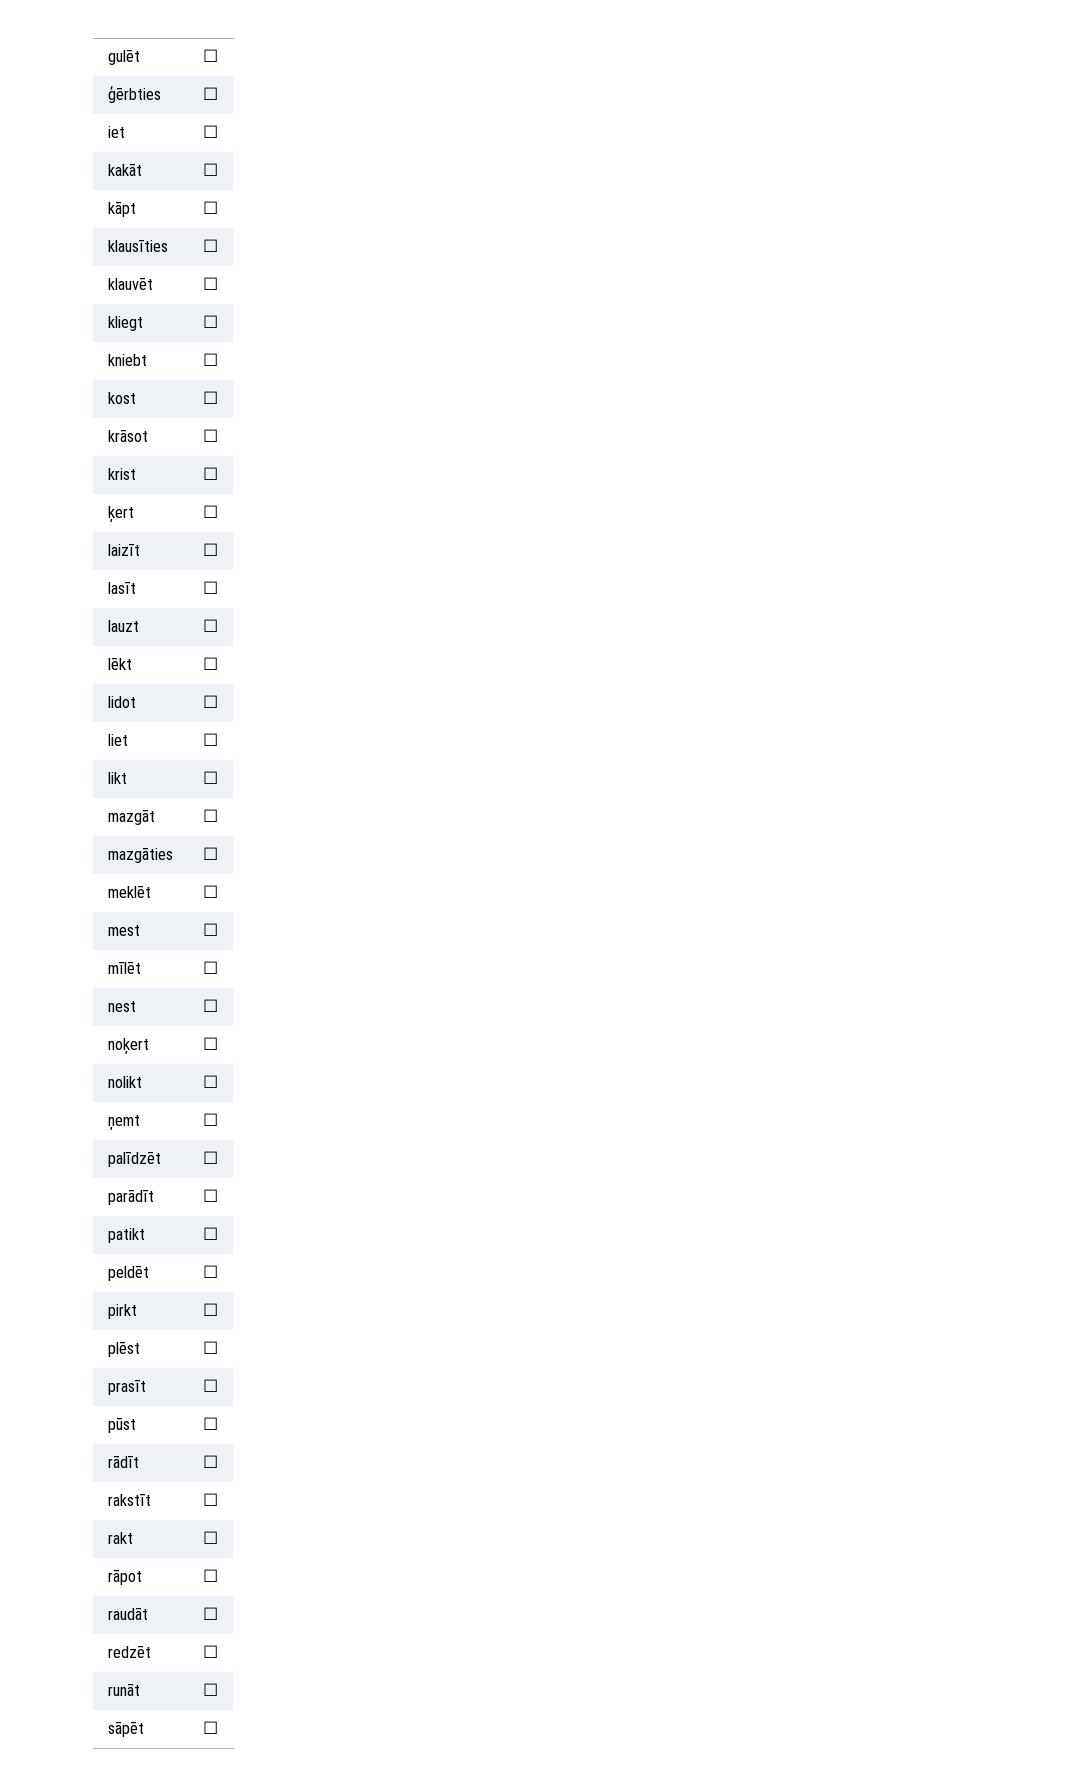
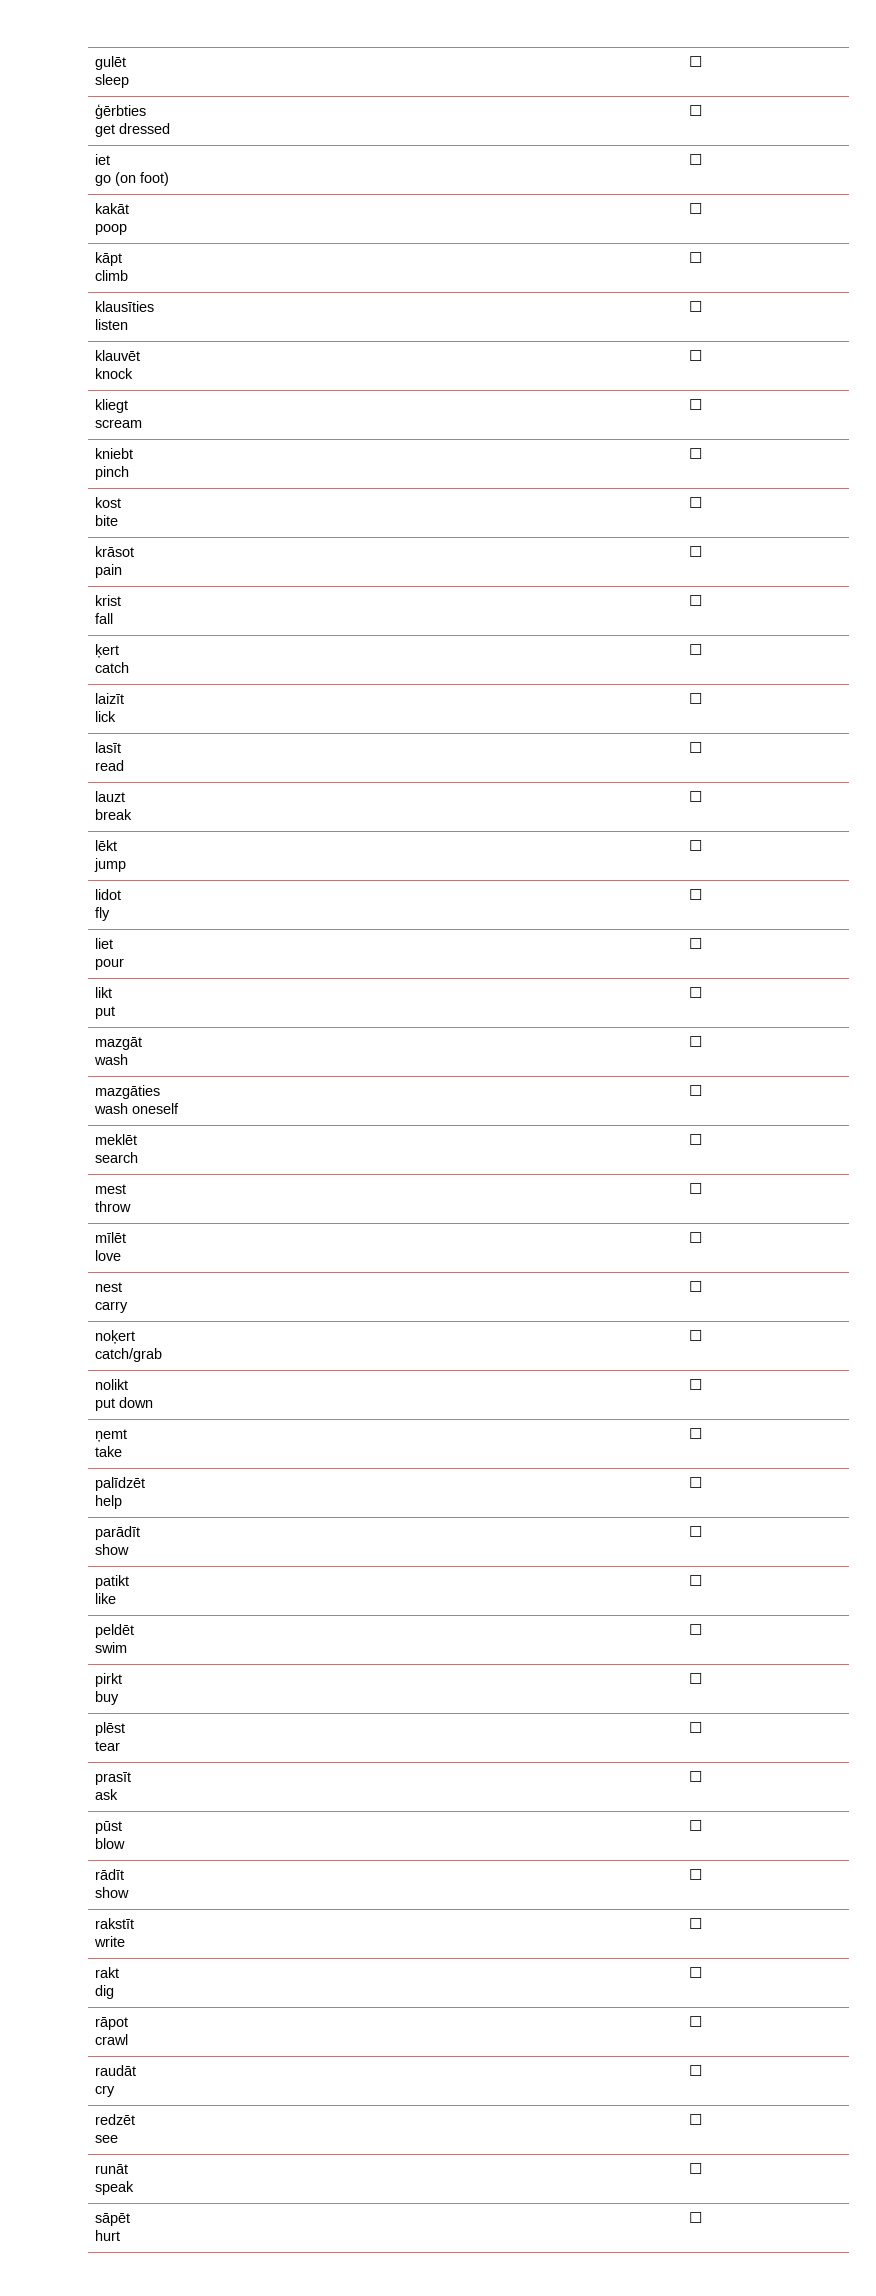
(140, 57) none -> [94,74,129,88] // sleep
(161, 94) none -> [94,123,170,137] // get dressed
(125, 132) none -> [94,172,169,186] // go (on foot)
(142, 170) none -> [94,224,127,235] // poop
(136, 209) none -> [94,270,128,281] // climb
(168, 246) none -> [94,319,128,330] // listen
(153, 284) none -> [94,368,133,379] // knock
(143, 323) none -> [94,419,142,428] // scream
(147, 360) none -> [94,466,129,480] // pinch
(136, 398) none -> [94,515,118,526] // bite
(148, 436) none -> [94,564,122,578] // pain
(136, 474) none -> [94,613,113,624] // fall
(134, 514) none -> [94,662,129,673] // catch
(140, 550) none -> [94,711,116,722] // lick
(136, 588) none -> [94,760,124,771] // read
(139, 626) none -> [94,809,132,820] // break
(132, 664) none -> [93,858,126,872] // jump
(136, 702) none -> [94,907,110,921] // fly
(128, 740) none -> [94,958,124,970] // pour
(127, 778) none -> [94,1006,115,1019] // put
(155, 817) none -> [93,1054,128,1065] // wash
(173, 855) none -> [93,1103,179,1114] // wash oneself
(151, 892) none -> [94,1152,138,1163] // search
(140, 930) none -> [94,1201,131,1212] // throw
(141, 968) none -> [94,1250,121,1261] // love
(136, 1006) none -> [94,1301,128,1313] // carry
(149, 1046) none -> [94,1348,162,1362] // catch/grab
(142, 1082) none -> [94,1397,153,1411] // put down
(140, 1123) none -> [94,1446,122,1457] // take
(161, 1159) none -> [94,1495,122,1509] // help
(154, 1197) none -> [94,1544,129,1555] // show
(145, 1235) none -> [94,1593,116,1604] // like
(149, 1273) none -> [94,1642,127,1653] // swim
(137, 1311) none -> [94,1691,119,1705] // buy
(140, 1349) none -> [94,1741,120,1751] // tear
(146, 1387) none -> [94,1789,118,1800] // ask
(136, 1425) none -> [94,1838,125,1849] // blow
(139, 1462) none -> [94,1887,129,1898] // show
(151, 1500) none -> [93,1936,125,1947] // write
(133, 1538) none -> [94,1985,114,1999] // dig
(142, 1577) none -> [94,2034,128,2045] // crawl
(148, 1614) none -> [94,2085,115,2097] // cry
(151, 1652) none -> [94,2135,118,2143] // see
(140, 1690) none -> [94,2181,134,2195] // speak
(144, 1729) none -> [94,2230,120,2241] // hurt

